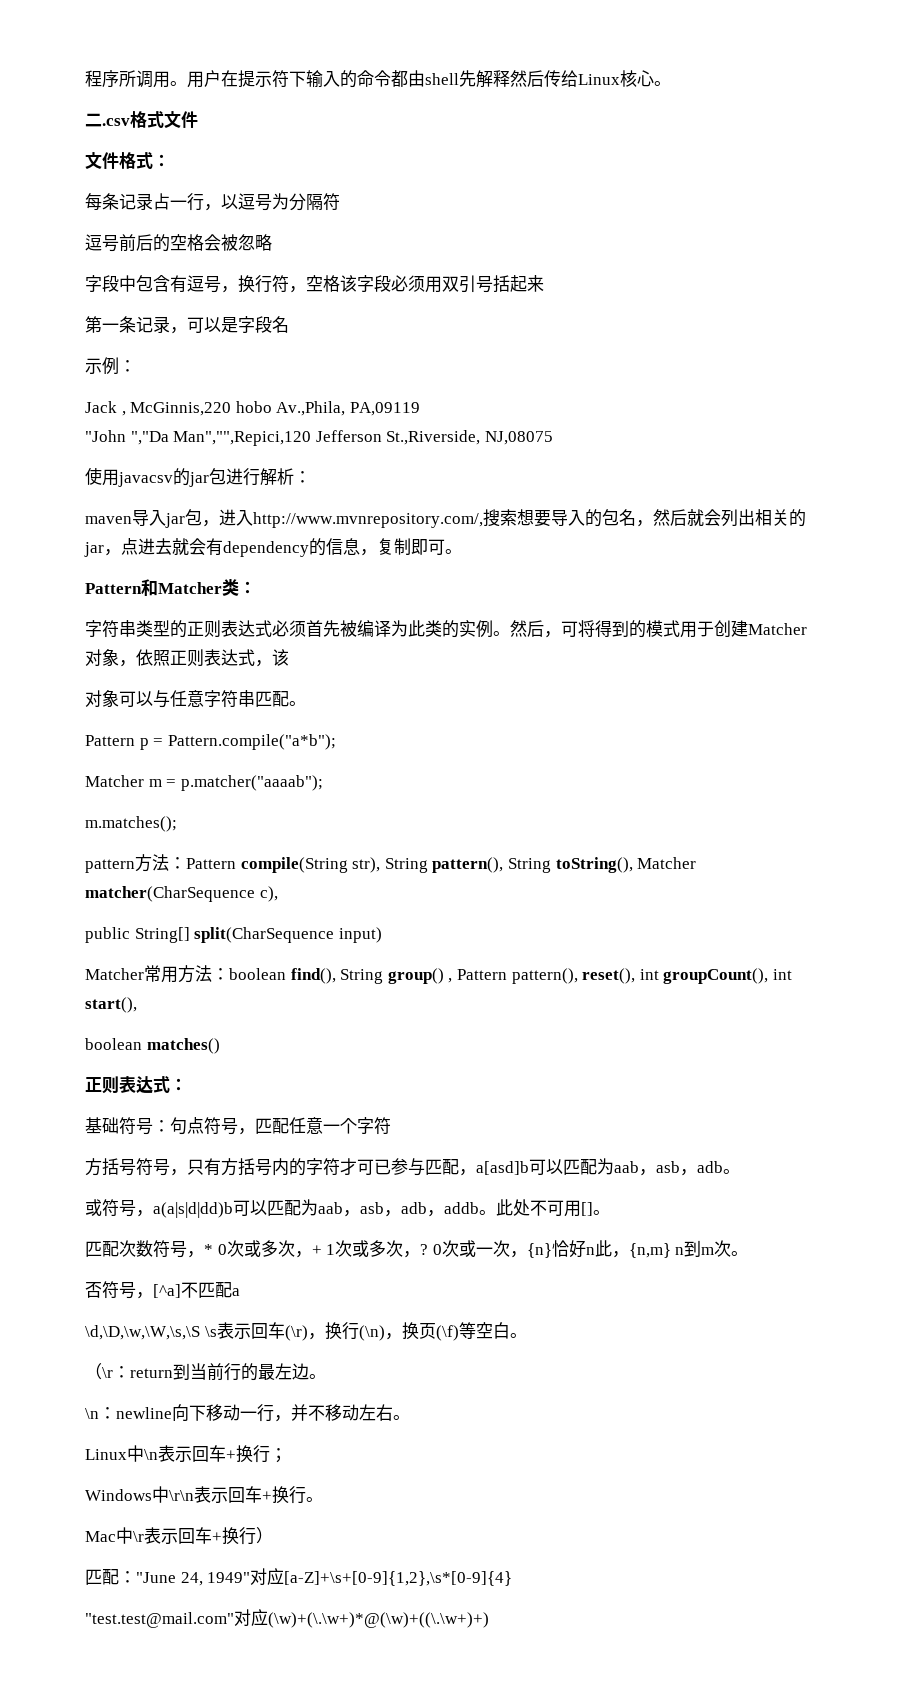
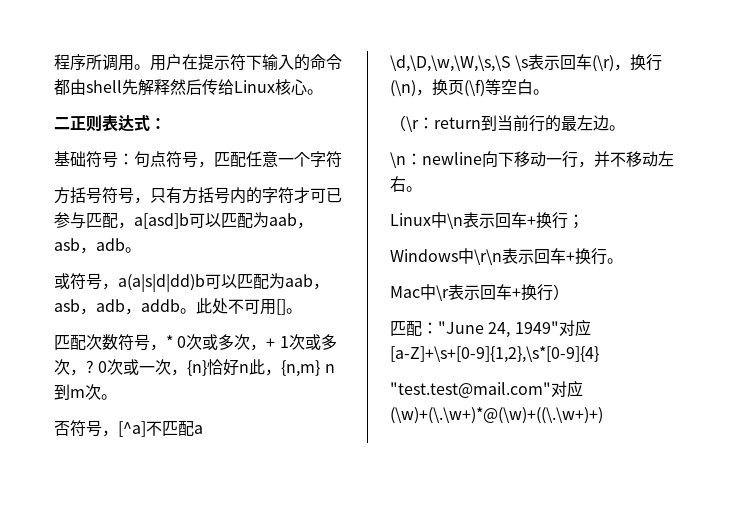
[102,111,198,129] [85,152,170,170] [85,193,340,211] [85,234,272,252] [85,275,544,293] [85,316,289,334] [85,357,136,375] [85,401,420,416] [85,430,553,446] [85,467,311,487] [85,509,806,528] [84,538,462,557] [85,579,256,596] [85,620,807,638] [85,649,289,667] [85,690,306,708] [85,734,336,750] [85,775,323,791] [85,816,177,832] [85,854,697,873] [85,886,278,902] [85,927,382,943] [85,965,792,984] [85,997,137,1013] [85,1038,220,1054] .csv格式文件 // 文件格式： // 每条记录占一行，以逗号为分隔符 // 逗号前后的空格会被忽略 // 字段中包含有逗号，换行符，空格该字段必须用双引号括起来 // 第一条记录，可以是字段名 // 示例： // Jack , McGinnis,220 hobo Av.,Phila, PA,09119 // "John ","Da Man","",Repici,120 Jefferson St.,Riverside, NJ,08075 // 使用javacsv的jar包进行解析： // maven导入jar包，进入http://www.mvnrepository.com/,搜索想要导入的包名，然后就会列出相关的jar，点进去就会有dependency的信息，复制即可。 // Pattern和Matcher类： // 字符串类型的正则表达式必须首先被编译为此类的实例。然后，可将得到的模式用于创建Matcher对象，依照正则表达式，该 // 对象可以与任意字符串匹配。 // Pattern p = Pattern.compile("a*b"); // Matcher m = p.matcher("aaaab"); // m.matches(); // pattern方法：Pattern compile(String str), String pattern(), String toString(), Matcher matcher(CharSequence c), // public String[] split(CharSequence input) // Matcher常用方法：boolean find(), String group() , Pattern pattern(), reset(), int groupCount(), int start(), // boolean matches() // -> (70, 123) none

